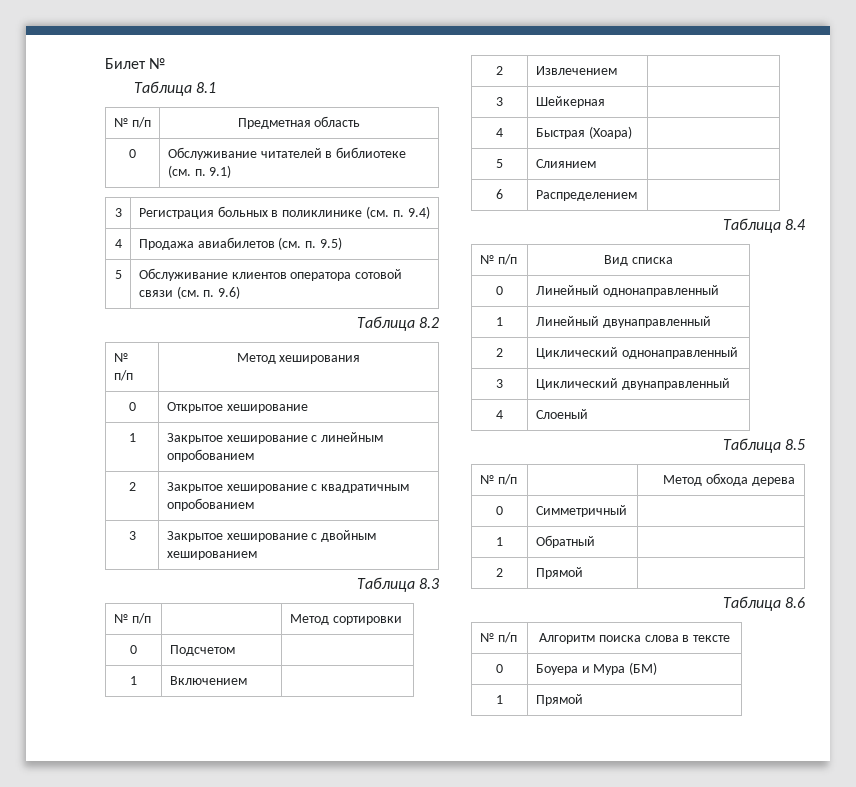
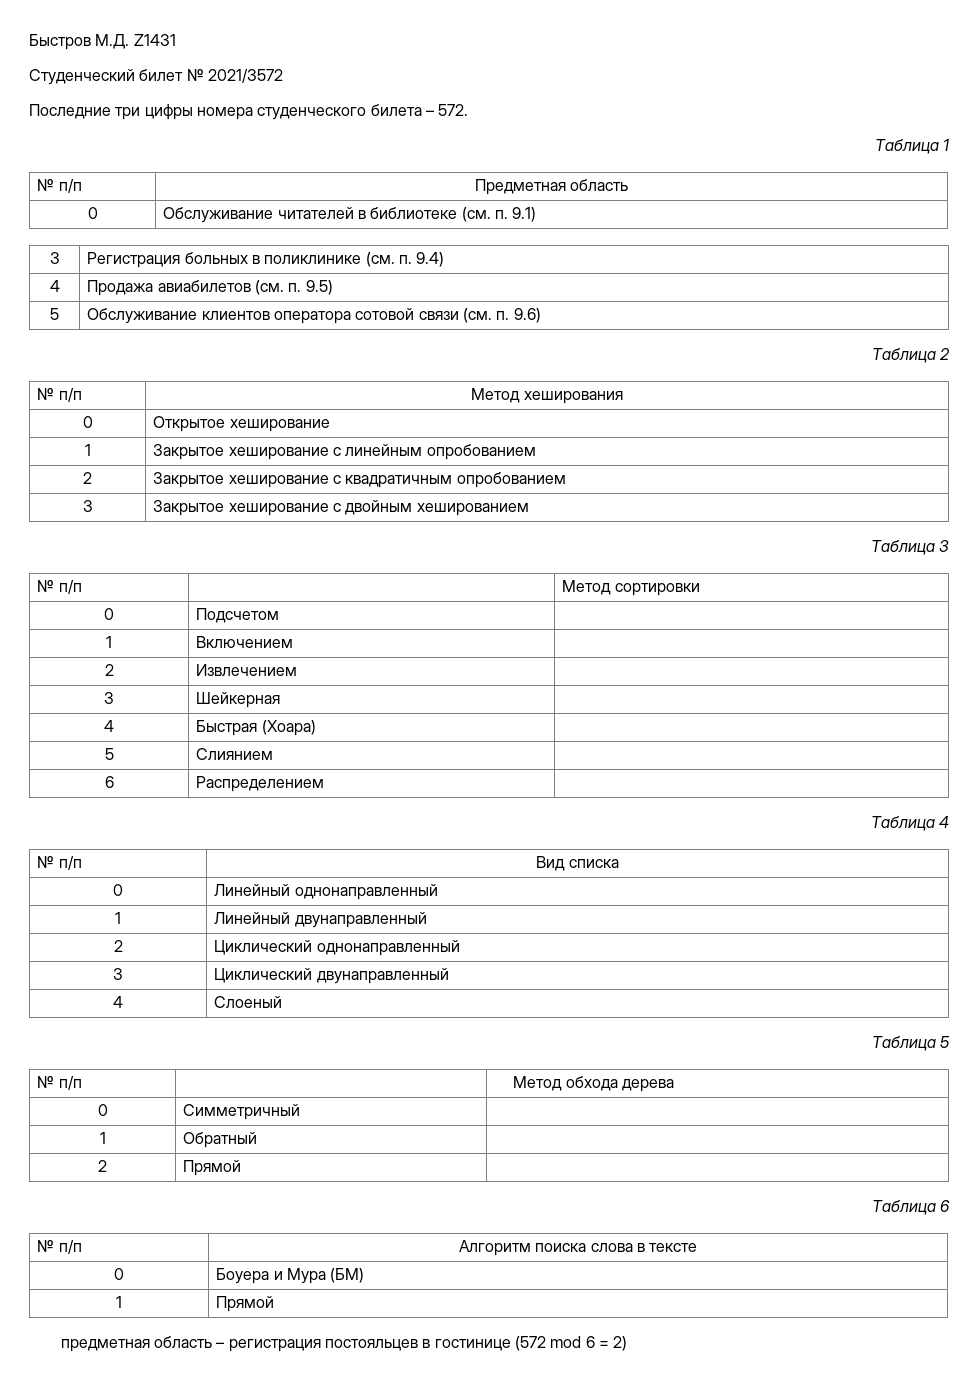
[105,58,166,69] [133,81,216,96] Билет № // Таблица 8.1 -> [29,34,176,50] [29,69,283,85] [29,104,469,120] [874,139,950,154] Быстров М.Д. Z1431 // Студенческий билет № 2021/3572 // Последние три цифры номера студенческого билета – 572. // Таблица 1
[419,317,439,328] 8.2 -> [939,348,951,360] 2
[419,578,439,589] 8.3 -> [939,540,950,552] 3
[785,219,806,230] 8.4 -> [939,816,950,828] 4
[785,439,805,450] 8.5 -> [940,1036,951,1048] 5
[785,597,805,608] 8.6 -> [940,1200,951,1212] 6
(583, 700) none -> [60,1336,628,1352] // предметная область – регистрация постояльцев в гостинице (572 mod 6 = 2)

